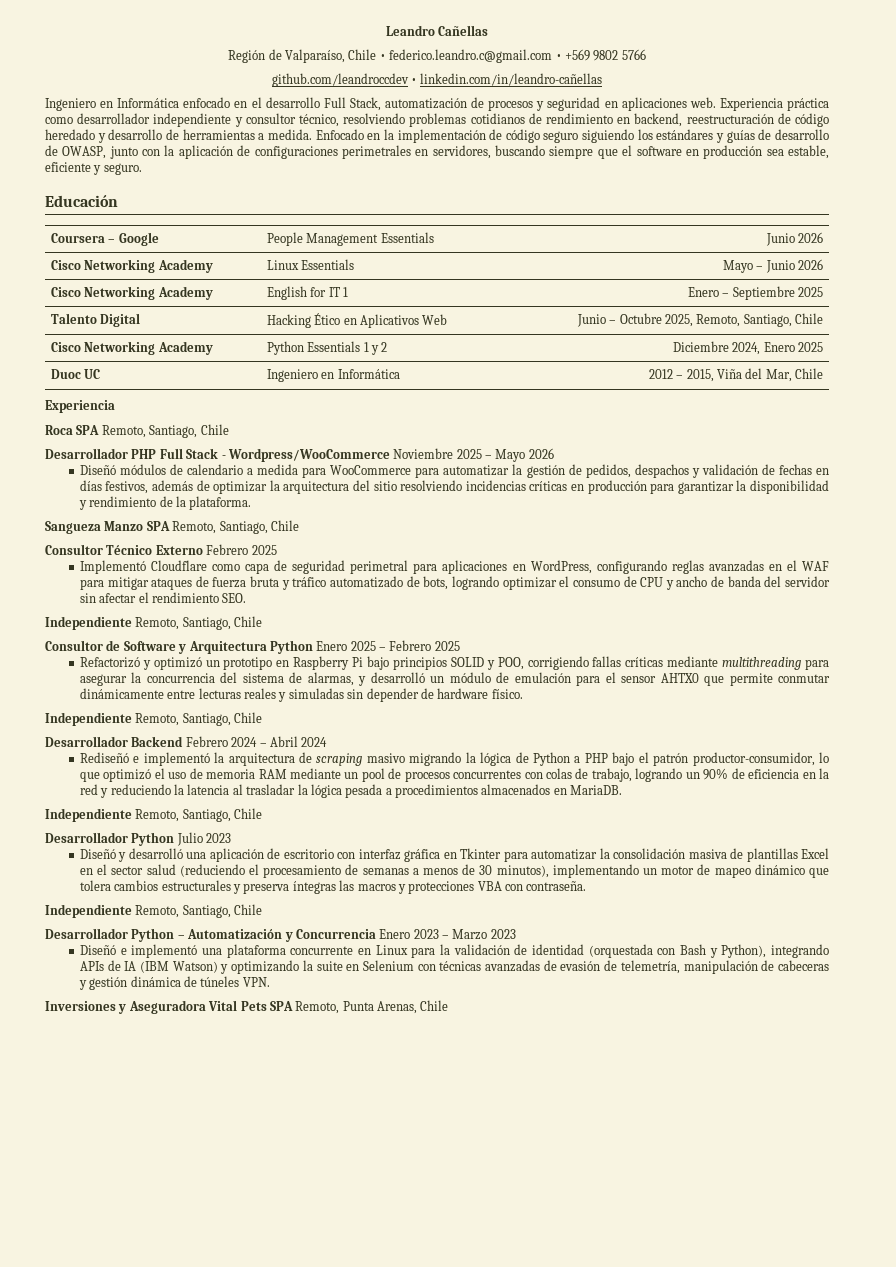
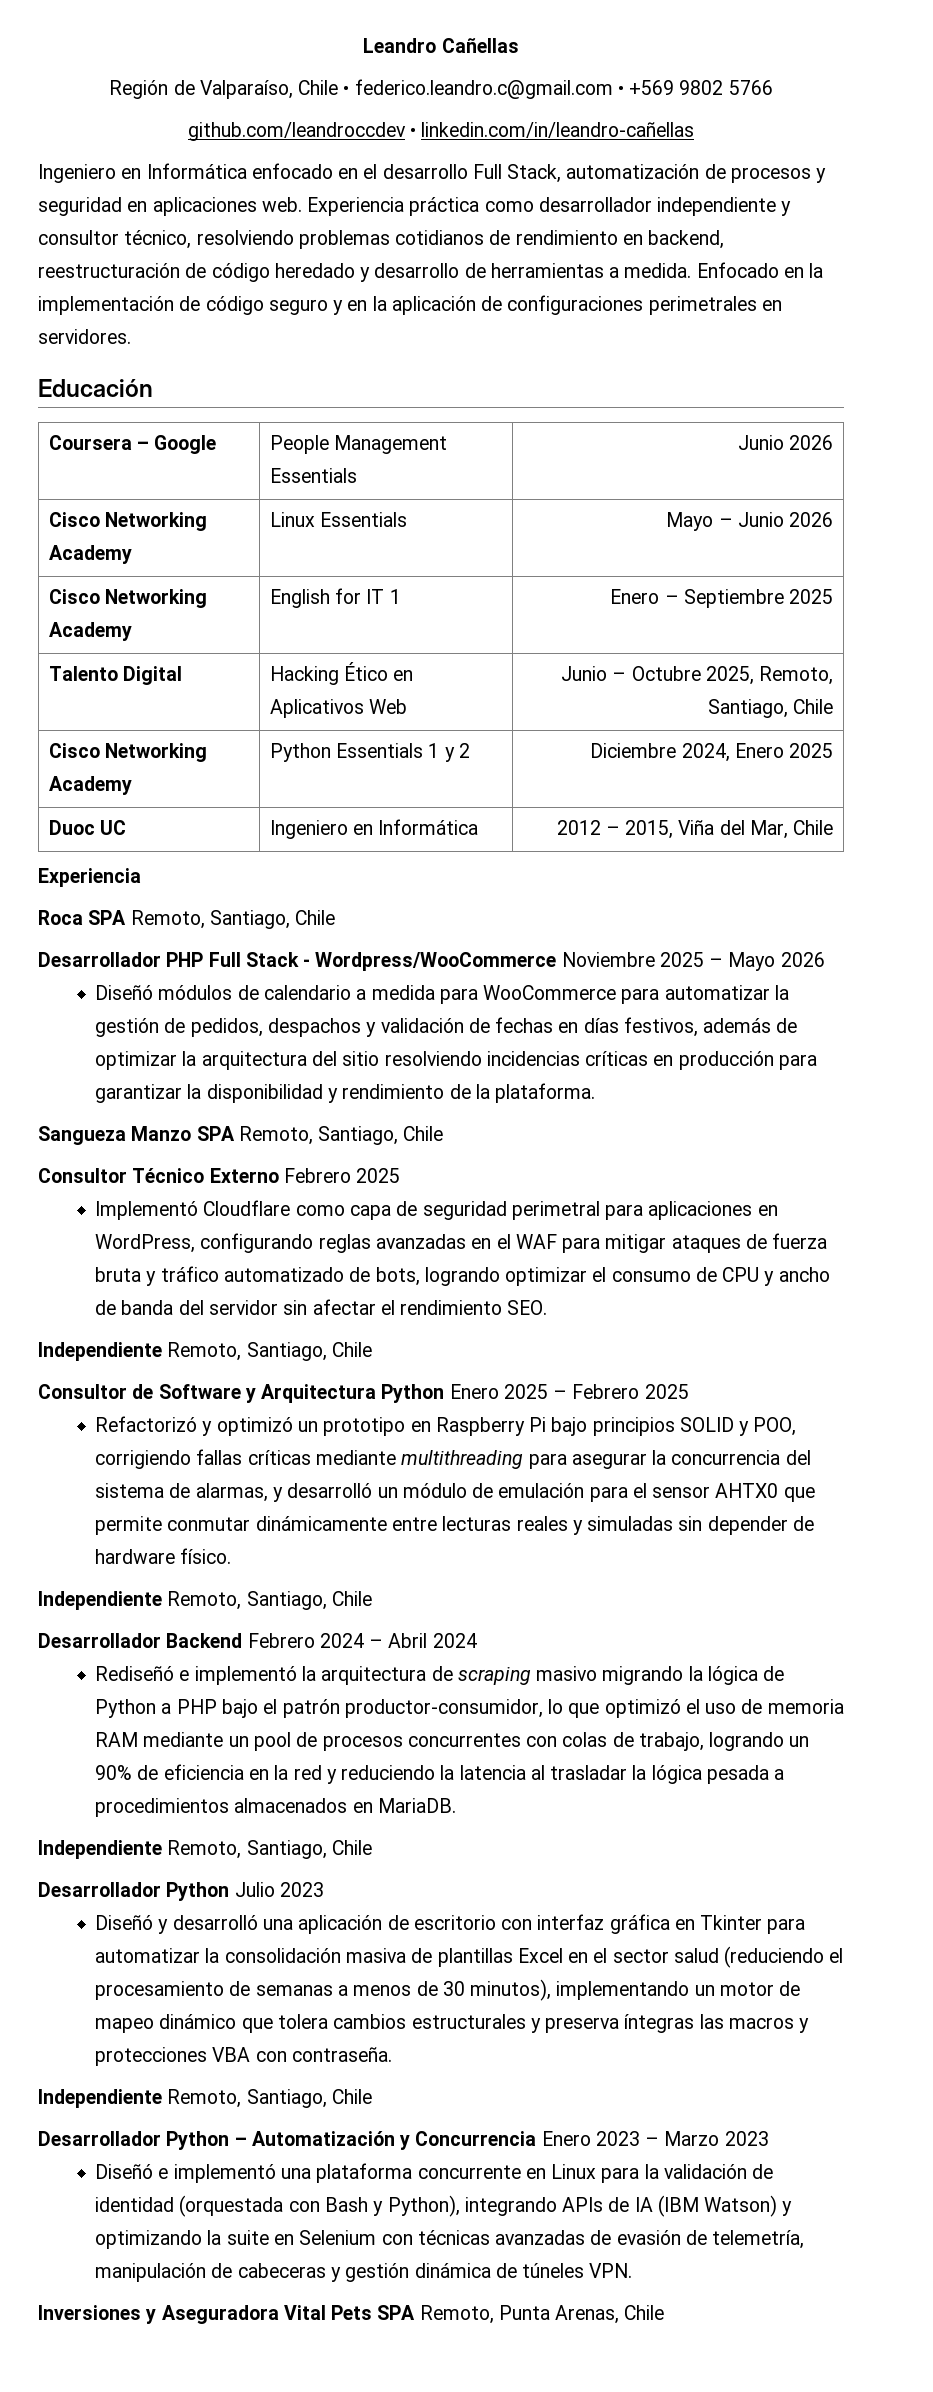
[582,129,829,143] [45,145,161,159] siguiendo los estándares y guías de desarrollo de OWASP, junto con -> [333,300,368,315] y en
[432,145,829,159] [45,162,142,175] servidores, buscando siempre que el software en producción sea estable, eficiente y seguro. -> [38,329,131,344] servidores.

